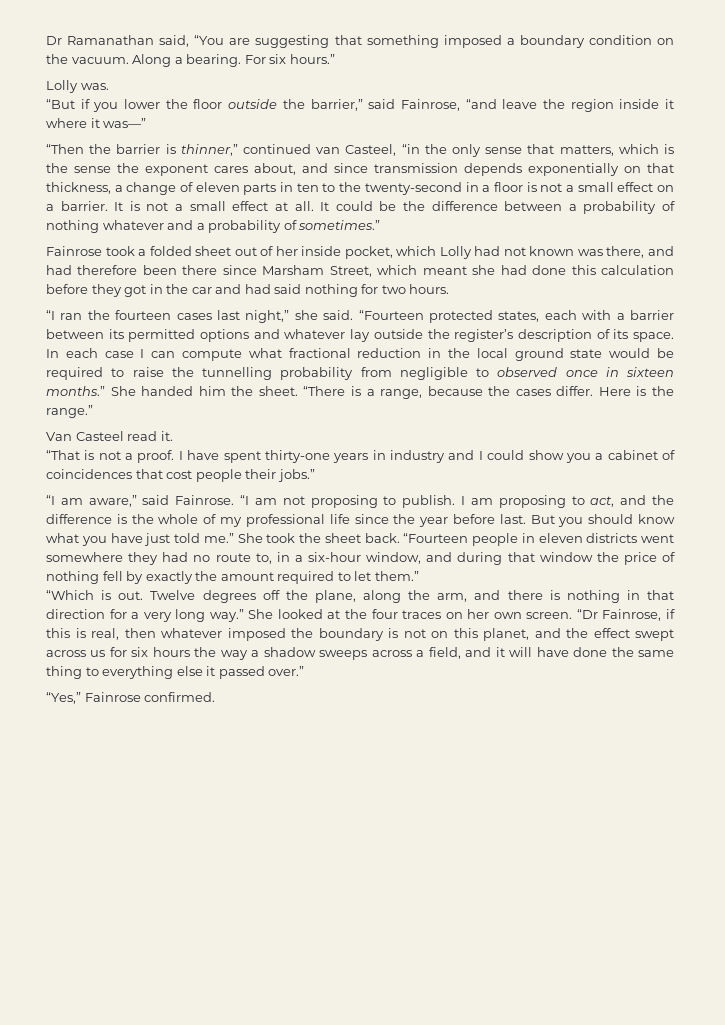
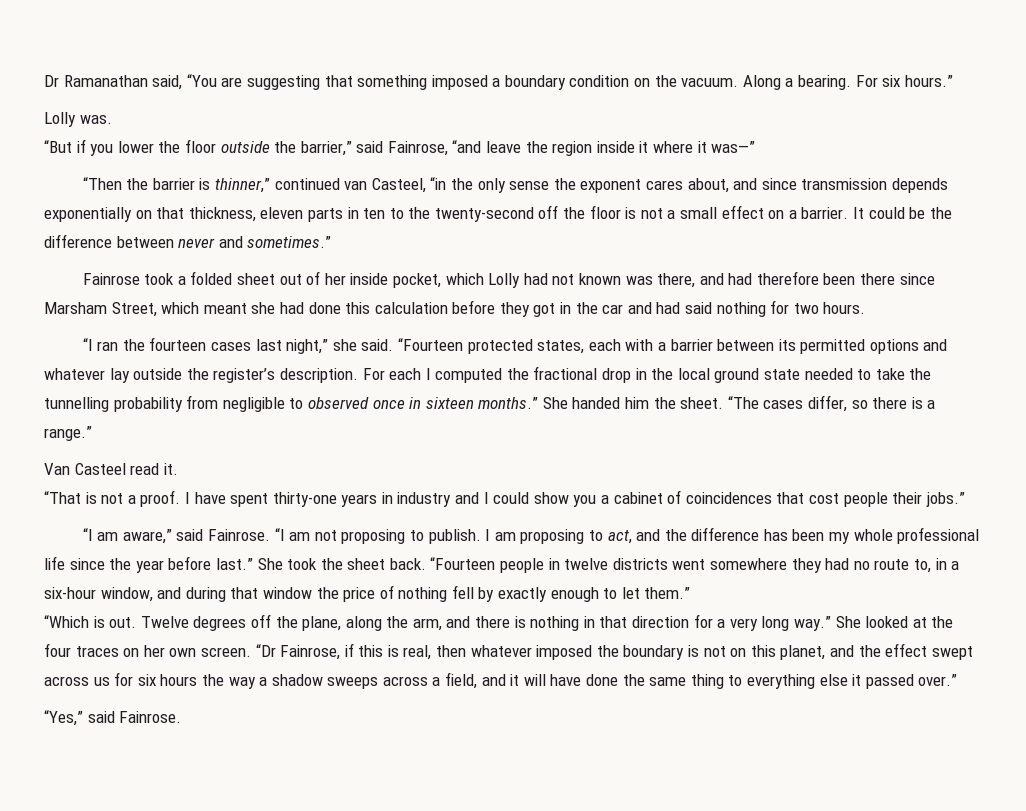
[527,144,674,156] [46,163,111,173] that matters, which is the sense -> (550, 185) none
[114,182,194,195] a change of -> (256, 214) none
[465,182,491,192] in a -> [538,205,586,219] off the
[129,201,330,211] is not a small effect at all. It -> (864, 213) none
[568,201,675,214] [46,220,297,233] a probability of nothing whatever and a probability of -> [178,236,243,248] never and
[517,329,675,342] [46,348,422,361] description of its space. In each case I can compute what fractional reduction -> [279,366,632,383] description. For each I computed the fractional drop
[609,348,674,358] [46,367,164,380] would be required to raise -> [804,368,905,380] needed to take
[303,386,674,399] “There is a range, because the cases differ. Here is the -> [727,395,936,412] “The cases differ, so there is a
[116,514,243,527] is the whole of my -> [763,529,893,544] has been my whole
[499,514,675,527] [46,533,234,546] last. But you should know what you have just told me.” -> [215,558,253,570] last.”
[538,533,583,543] eleven -> [564,558,609,570] twelve
[195,571,335,584] the amount required -> [550,587,599,602] enough
[84,692,216,702] Fainrose confirmed. -> [87,711,182,723] said Fainrose.

